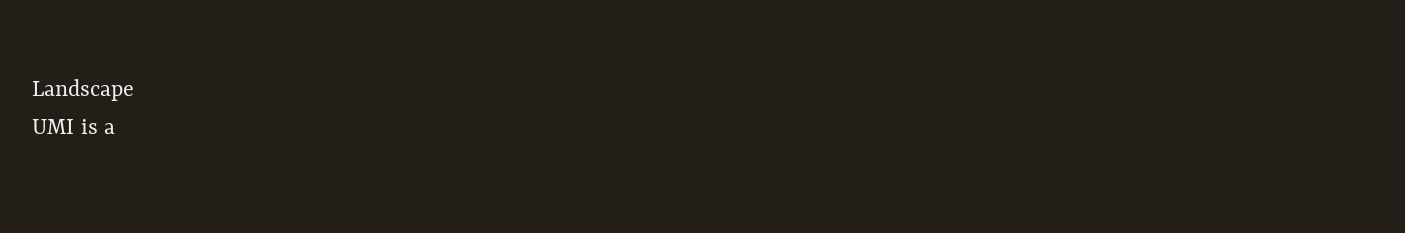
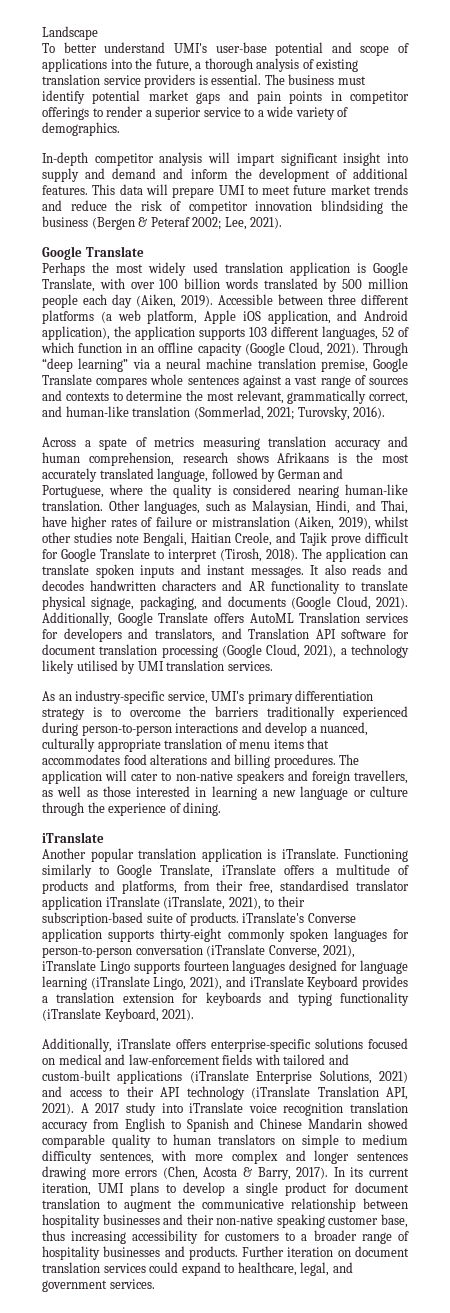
[32,119,116,134] UMI is a -> [42,42,409,56] [42,58,359,72] [42,74,366,88] [42,90,409,104] [42,106,349,120] [42,122,120,136] [42,152,409,166] [42,168,408,182] [42,184,409,198] [42,200,408,214] [42,216,283,230] [42,246,144,260] [42,262,408,276] [42,278,408,292] [42,294,409,308] [42,310,408,324] [42,326,409,340] [41,342,408,356] [42,358,408,372] [42,374,409,388] [42,390,408,404] [42,406,386,420] [42,436,408,450] [42,452,409,466] [42,468,344,482] [42,484,408,498] [42,500,408,514] [42,516,410,530] [42,532,409,546] [42,548,408,562] [42,564,408,578] [42,580,408,594] [42,596,408,610] [42,612,408,626] [42,628,409,642] [42,644,409,658] [42,660,273,674] [42,690,374,704] [42,706,408,720] [42,722,369,736] [42,738,330,752] [42,754,360,768] [42,770,408,784] [42,786,408,800] [42,802,222,816] [42,832,104,843] [42,848,408,862] [42,864,409,878] [42,880,409,894] [42,896,305,910] [42,912,356,926] [42,928,409,942] [42,944,356,958] [42,960,408,974] [42,976,409,990] [42,992,410,1006] [42,1008,195,1022] [42,1038,408,1052] [42,1054,349,1065] [42,1070,408,1084] [42,1086,408,1100] [42,1102,408,1116] [42,1118,408,1132] [42,1134,408,1148] [42,1150,409,1164] [42,1166,410,1180] [42,1182,409,1196] [42,1198,408,1212] [42,1214,408,1228] [42,1230,410,1244] [42,1246,409,1260] [42,1262,353,1276] [42,1279,155,1292] To better understand UMI's user-base potential and scope of applications into the future, a thorough analysis of existing translation service providers is essential. The business must identify potential market gaps and pain points in competitor offerings to render a superior service to a wide variety of demographics. // In-depth competitor analysis will impart significant insight into supply and demand and inform the development of additional features. This data will prepare UMI to meet future market trends and reduce the risk of competitor innovation blindsiding the business (Bergen & Peteraf 2002; Lee, 2021). // Google Translate // Perhaps the most widely used translation application is Google Translate, with over 100 billion words translated by 500 million people each day (Aiken, 2019). Accessible between three different platforms (a web platform, Apple iOS application, and Android application), the application supports 103 different languages, 52 of which function in an offline capacity (Google Cloud, 2021). Through “deep learning” via a neural machine translation premise, Google Translate compares whole sentences against a vast range of sources and contexts to determine the most relevant, grammatically correct, and human-like translation (Sommerlad, 2021; Turovsky, 2016). // Across a spate of metrics measuring translation accuracy and human comprehension, research shows Afrikaans is the most accurately translated language, followed by German and Portuguese, where the quality is considered nearing human-like translation. Other languages, such as Malaysian, Hindi, and Thai, have higher rates of failure or mistranslation (Aiken, 2019), whilst other studies note Bengali, Haitian Creole, and Tajik prove difficult for Google Translate to interpret (Tirosh, 2018). The application can translate spoken inputs and instant messages. It also reads and decodes handwritten characters and AR functionality to translate physical signage, packaging, and documents (Google Cloud, 2021). Additionally, Google Translate offers AutoML Translation services for developers and translators, and Translation API software for document translation processing (Google Cloud, 2021), a technology likely utilised by UMI translation services. // As an industry-specific service, UMI's primary differentiation strategy is to overcome the barriers traditionally experienced during person-to-person interactions and develop a nuanced, culturally appropriate translation of menu items that accommodates food alterations and billing procedures. The application will cater to non-native speakers and foreign travellers, as well as those interested in learning a new language or culture through the experience of dining. // iTranslate // Another popular translation application is iTranslate. Functioning similarly to Google Translate, iTranslate offers a multitude of products and platforms, from their free, standardised translator application iTranslate (iTranslate, 2021), to their subscription-based suite of products. iTranslate's Converse application supports thirty-eight commonly spoken languages for person-to-person conversation (iTranslate Converse, 2021), iTranslate Lingo supports fourteen languages designed for language learning (iTranslate Lingo, 2021), and iTranslate Keyboard provides a translation extension for keyboards and typing functionality (iTranslate Keyboard, 2021). // Additionally, iTranslate offers enterprise-specific solutions focused on medical and law-enforcement fields with tailored and custom-built applications (iTranslate Enterprise Solutions, 2021) and access to their API technology (iTranslate Translation API, 2021). A 2017 study into iTranslate voice recognition translation accuracy from English to Spanish and Chinese Mandarin showed comparable quality to human translators on simple to medium difficulty sentences, with more complex and longer sentences drawing more errors (Chen, Acosta & Barry, 2017). In its current iteration, UMI plans to develop a single product for document translation to augment the communicative relationship between hospitality businesses and their non-native speaking customer base, thus increasing accessibility for customers to a broader range of hospitality businesses and products. Further iteration on document translation services could expand to healthcare, legal, and government services.

